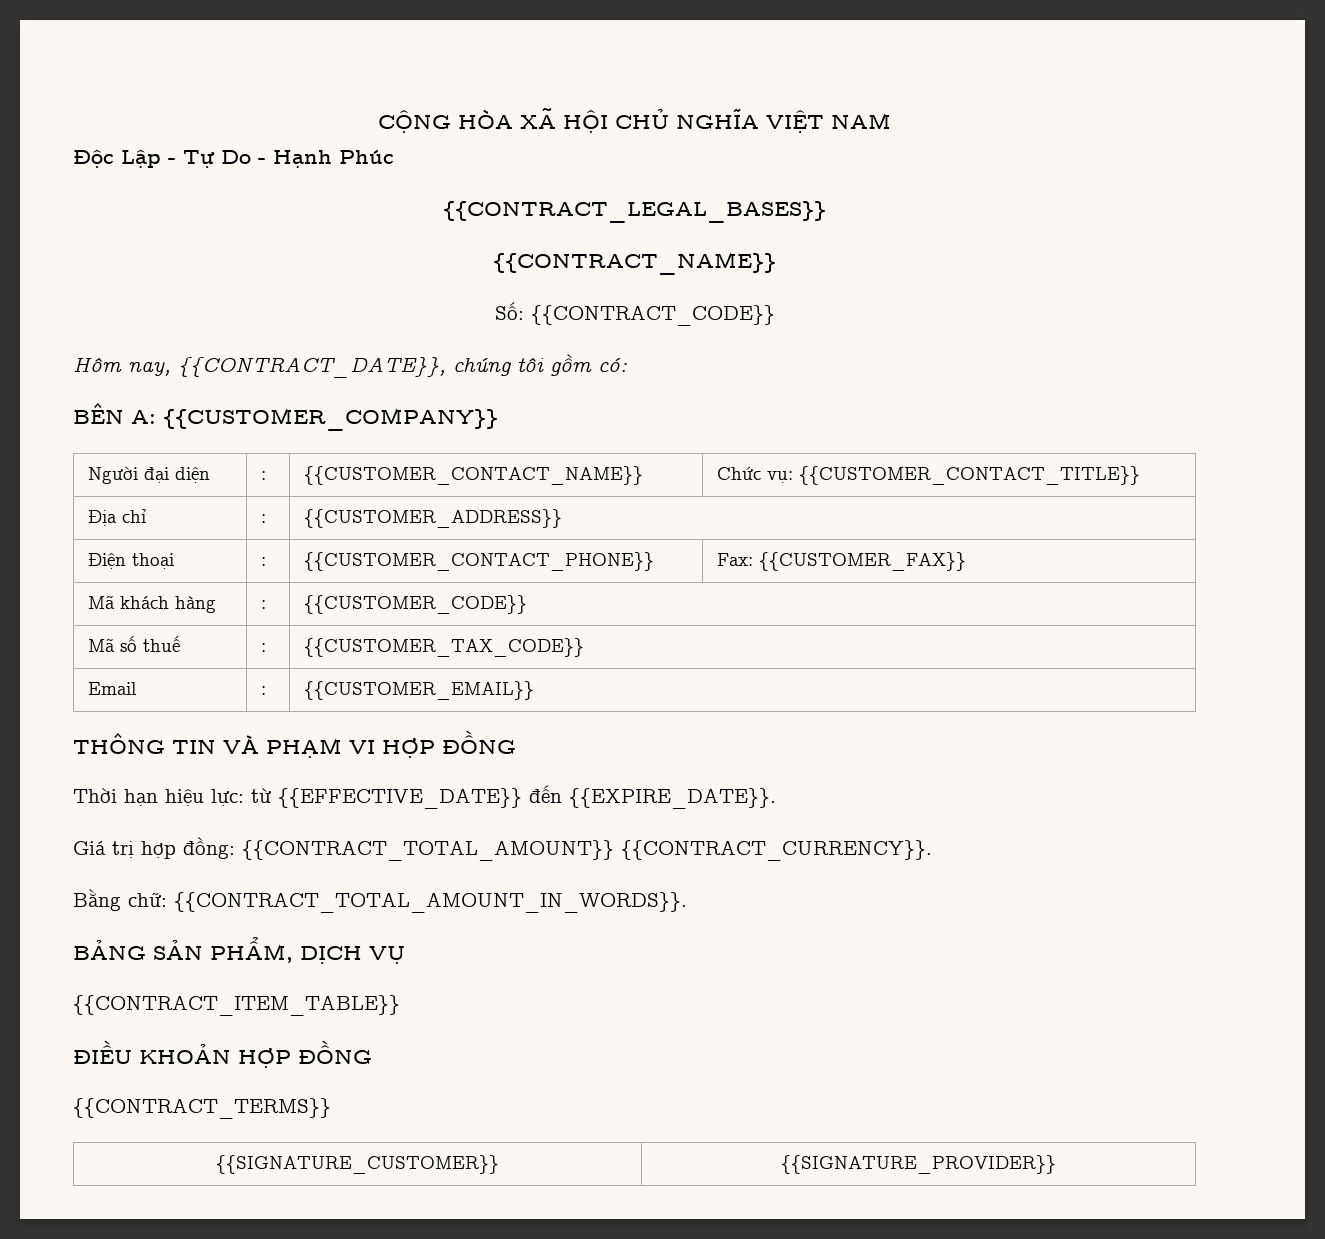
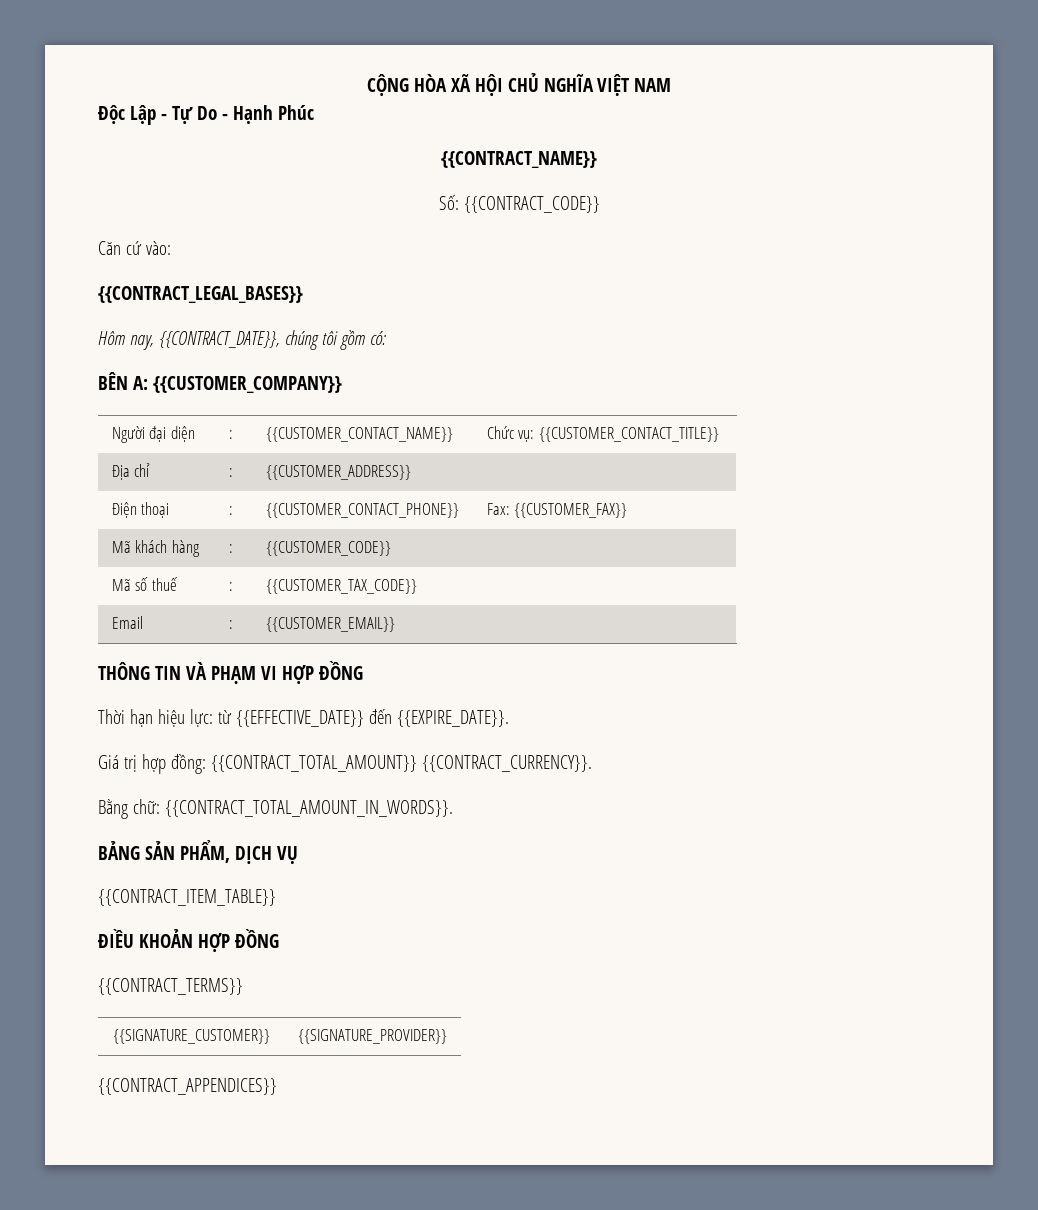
[443,201,826,223] // {{CONTRACT_LEGAL_BASES}} -> (314, 112) none
(775, 315) none -> [98,241,171,255] [98,286,303,303] // Căn cứ vào: // {{CONTRACT_LEGAL_BASES}}
(1056, 1164) none -> [98,1078,277,1095] // {{CONTRACT_APPENDICES}}

